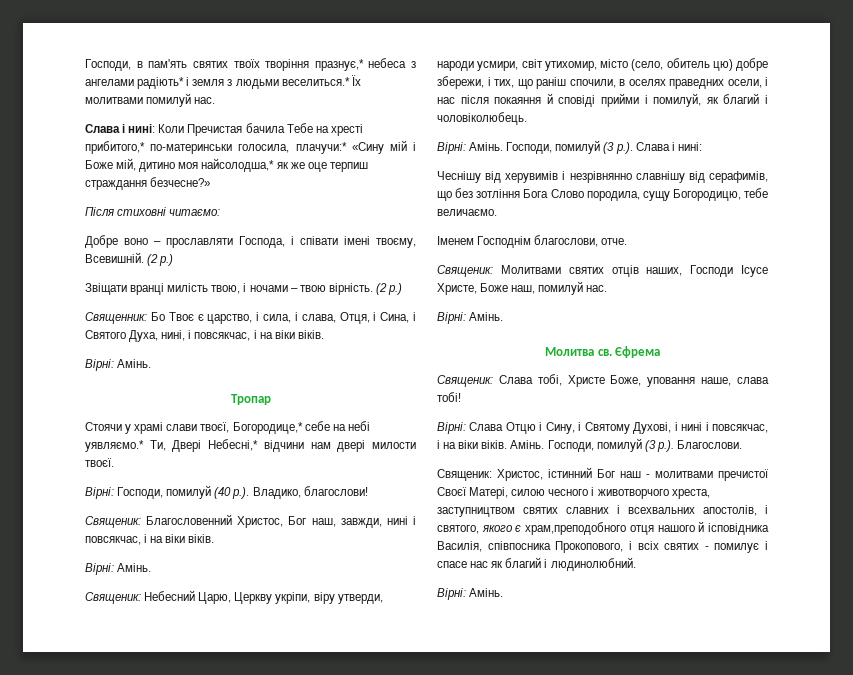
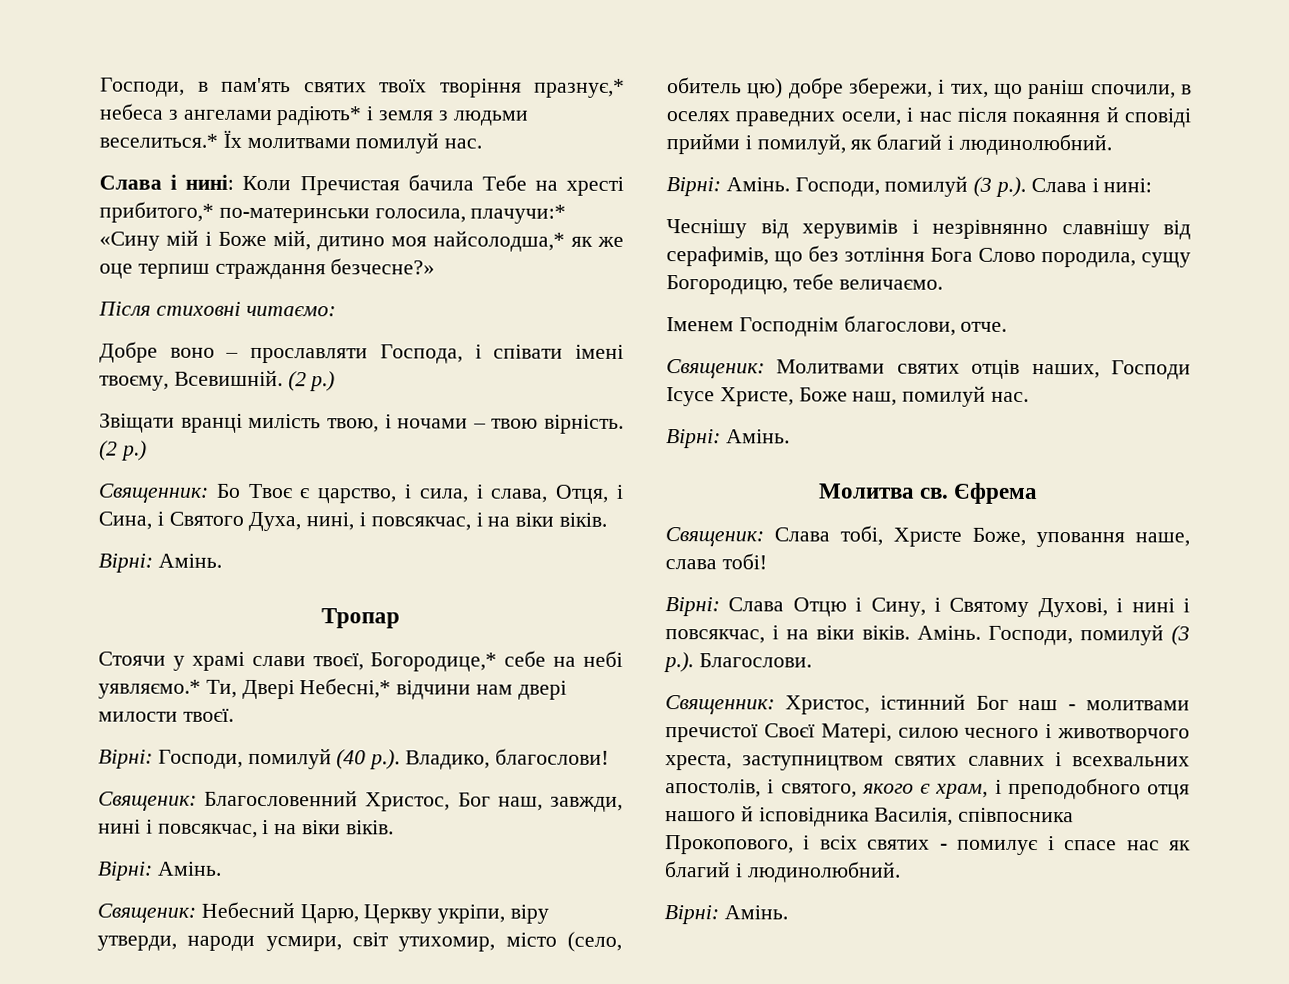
[437,112,527,125] чоловіколюбець. -> [958,133,1112,156] людинолюбний.
[437,469,492,481] Священик: -> [665,695,775,715] Священник:
[525,522,627,535] храм,преподобного -> [935,777,1141,800] храм, і преподобного

